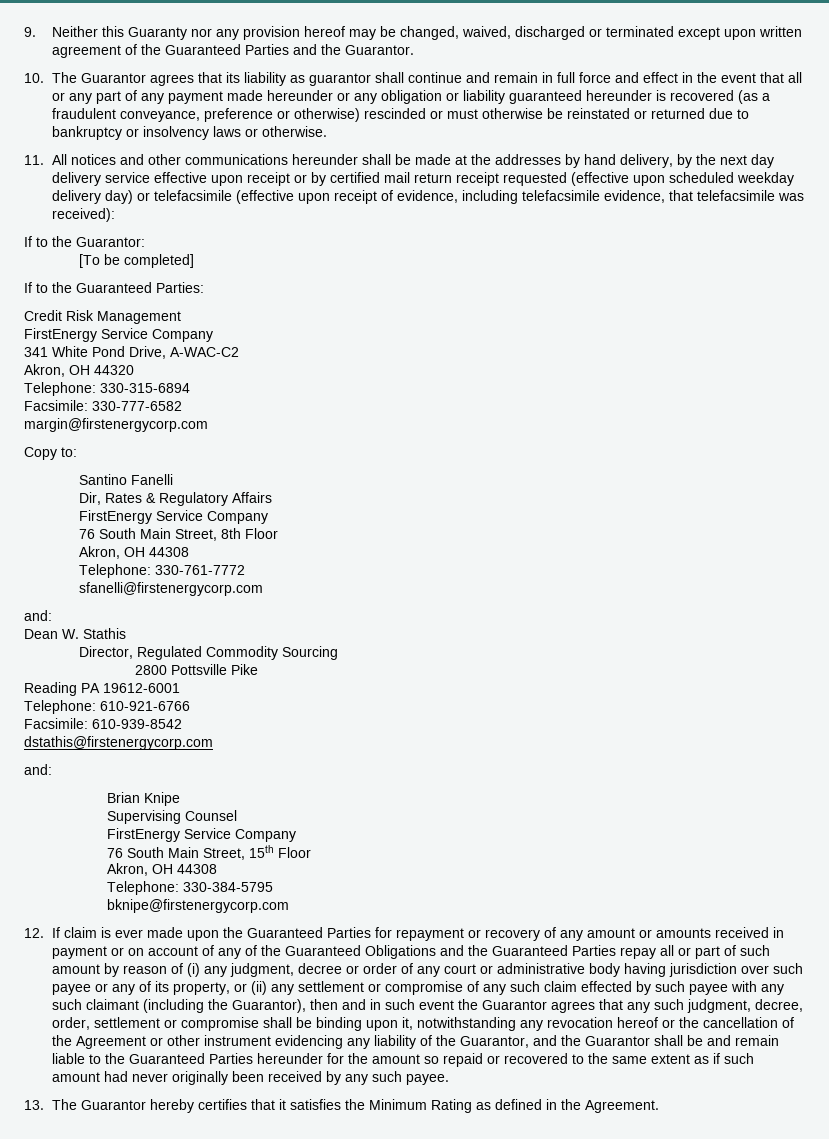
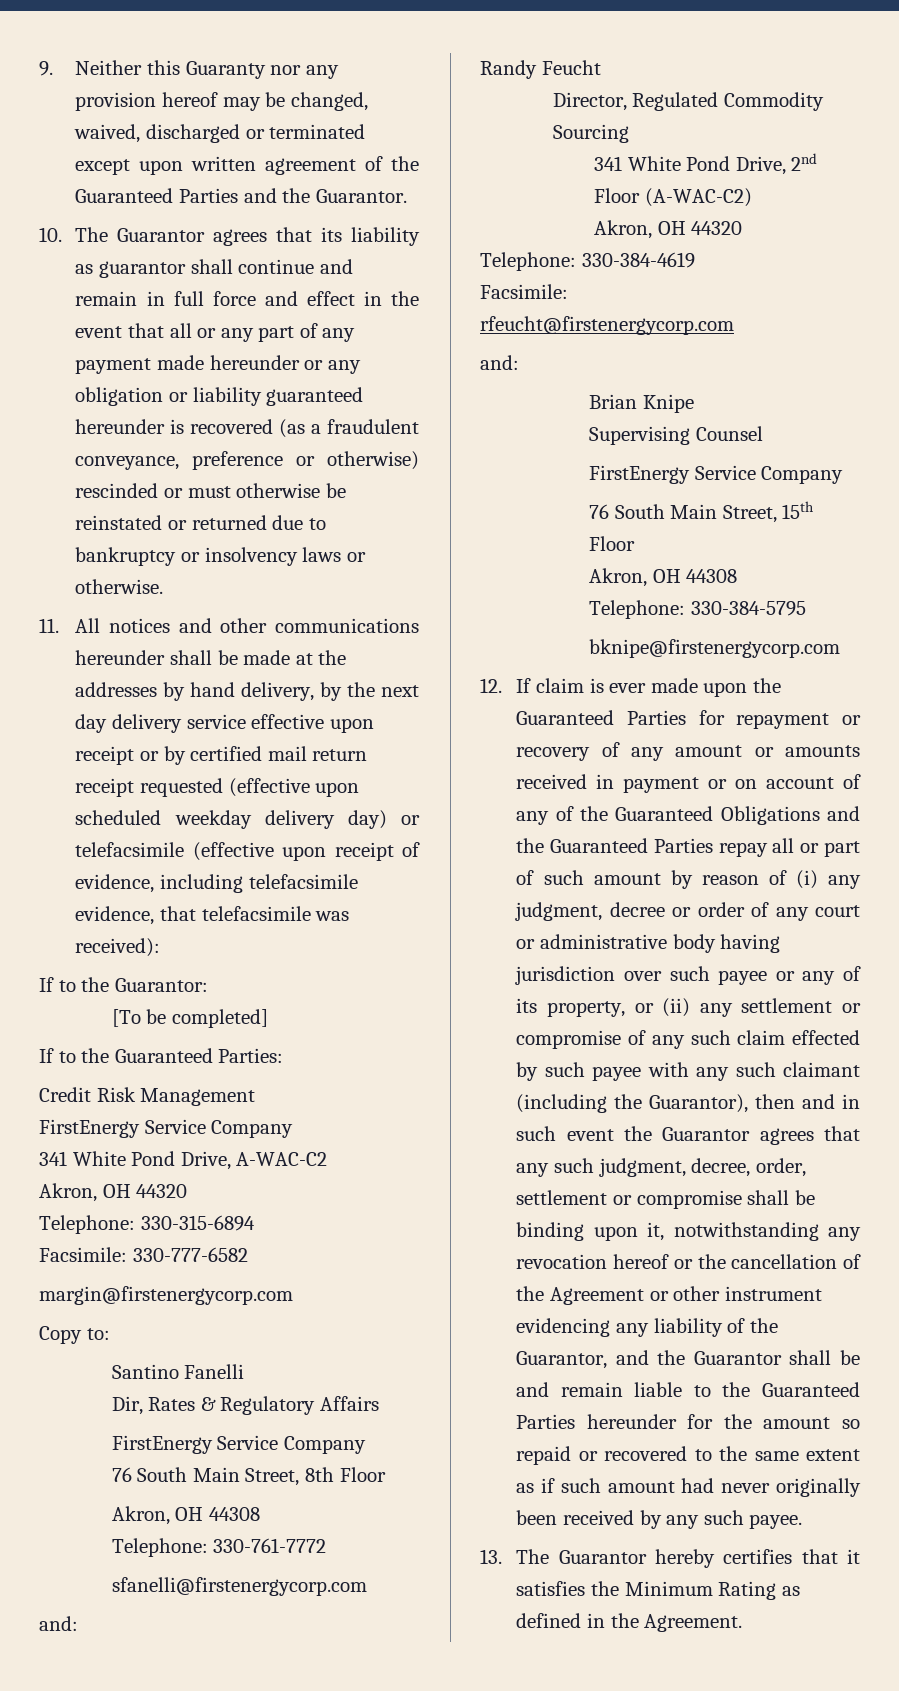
[24,628,126,639] Dean W. Stathis -> [480,60,601,79] Randy Feucht
[134,664,258,675] [24,682,180,696] [24,700,190,714] [24,718,182,729] [24,736,213,750] 2800 Pottsville Pike // Reading PA 19612-6001 // Telephone: 610-921-6766 // Facsimile: 610-939-8542 // dstathis@firstenergycorp.com -> [594,153,818,175] [594,188,752,207] [594,220,743,239] [480,252,695,271] [480,284,568,299] [480,316,734,335] 341 White Pond Drive, 2nd Floor (A-WAC-C2) // Akron, OH 44320 // Telephone: 330-384-4619 // Facsimile: // rfeucht@firstenergycorp.com

